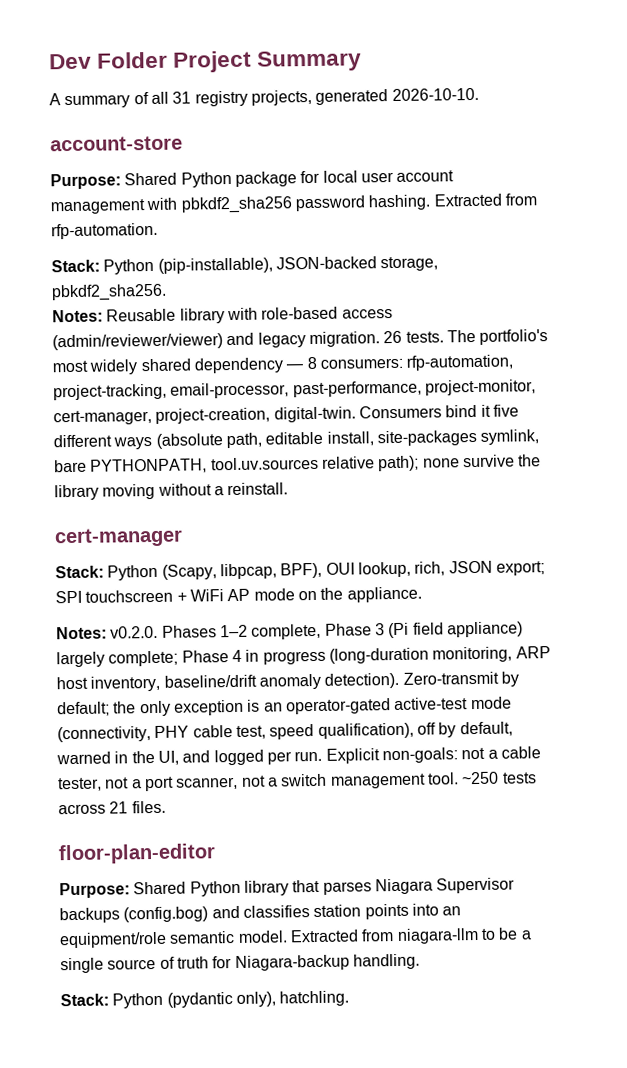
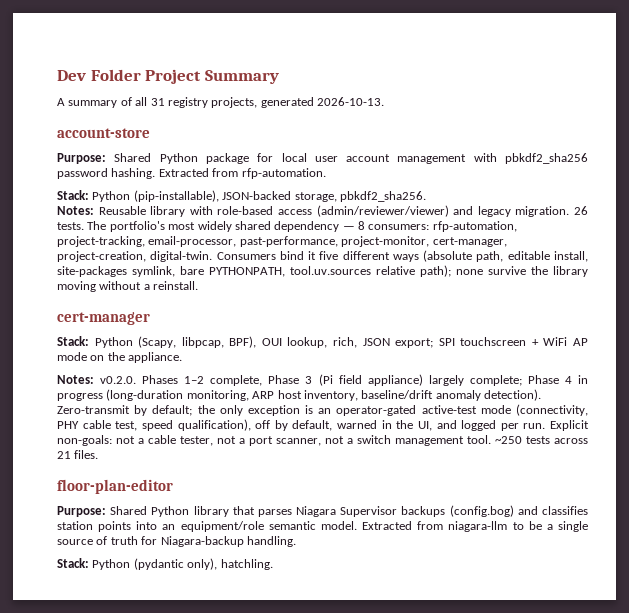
[391,87,479,101] 2026-10-10. -> [317,97,384,106] 2026-10-13.

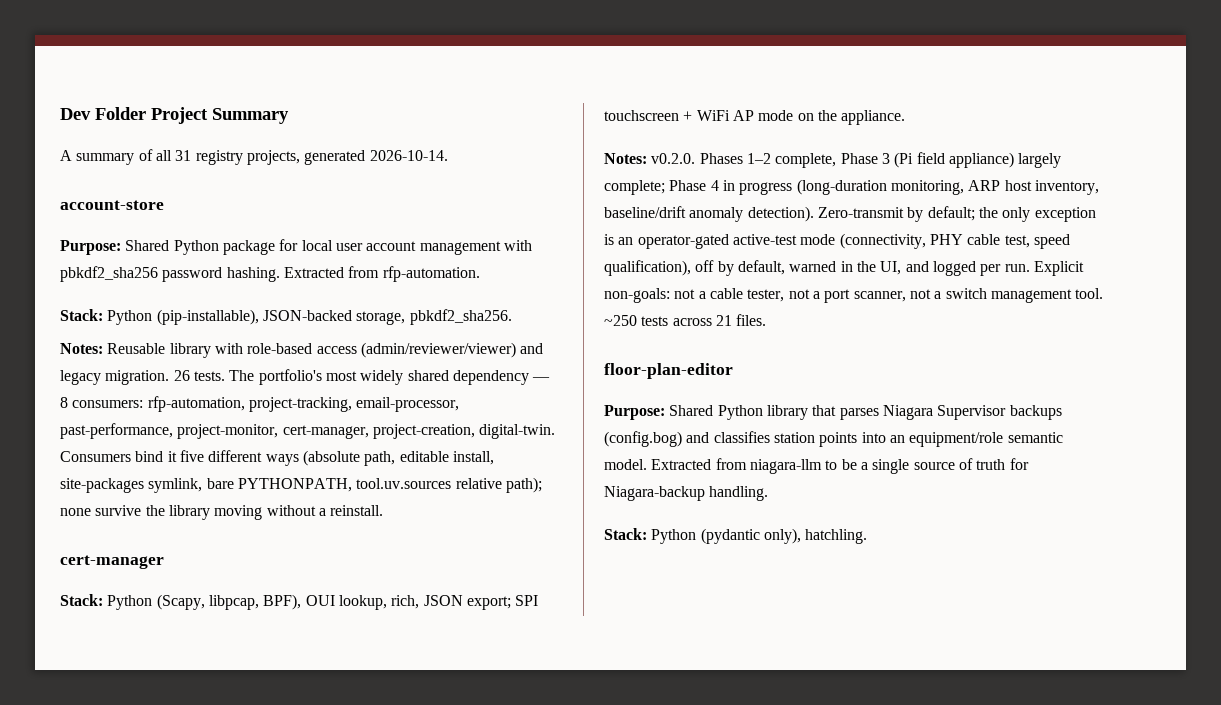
[317,97,384,106] 2026-10-13. -> [369,150,448,161] 2026-10-14.

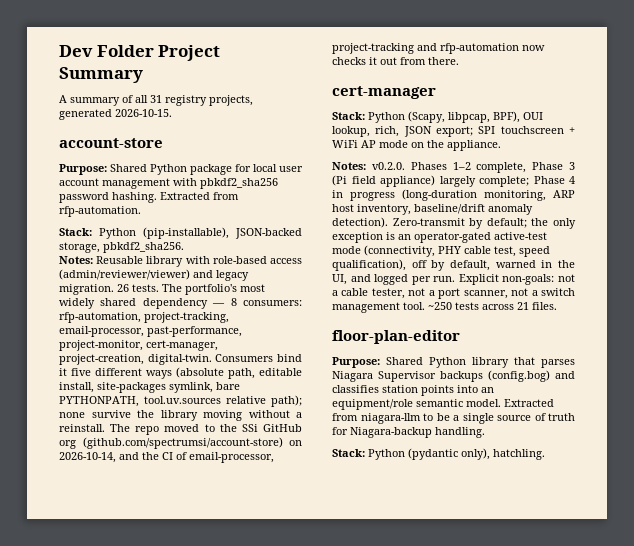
[369,150,448,161] 2026-10-14. -> [115,109,172,117] 2026-10-15.
(384, 510) none -> [110,424,302,435] [59,437,302,449] [59,452,274,463] [332,43,545,54] [332,57,459,65] The repo moved to the SSi GitHub org (github.com/spectrumsi/account-store) on 2026-10-14, and the CI of email-processor, project-tracking and rfp-automation now checks it out from there.

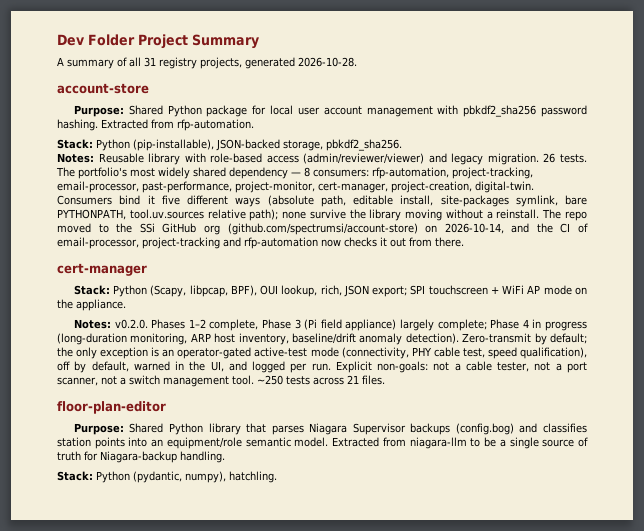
[115,109,172,117] 2026-10-15. -> [298,57,357,67] 2026-10-28.
[408,448,490,460] (pydantic only), -> [133,471,226,483] (pydantic, numpy),

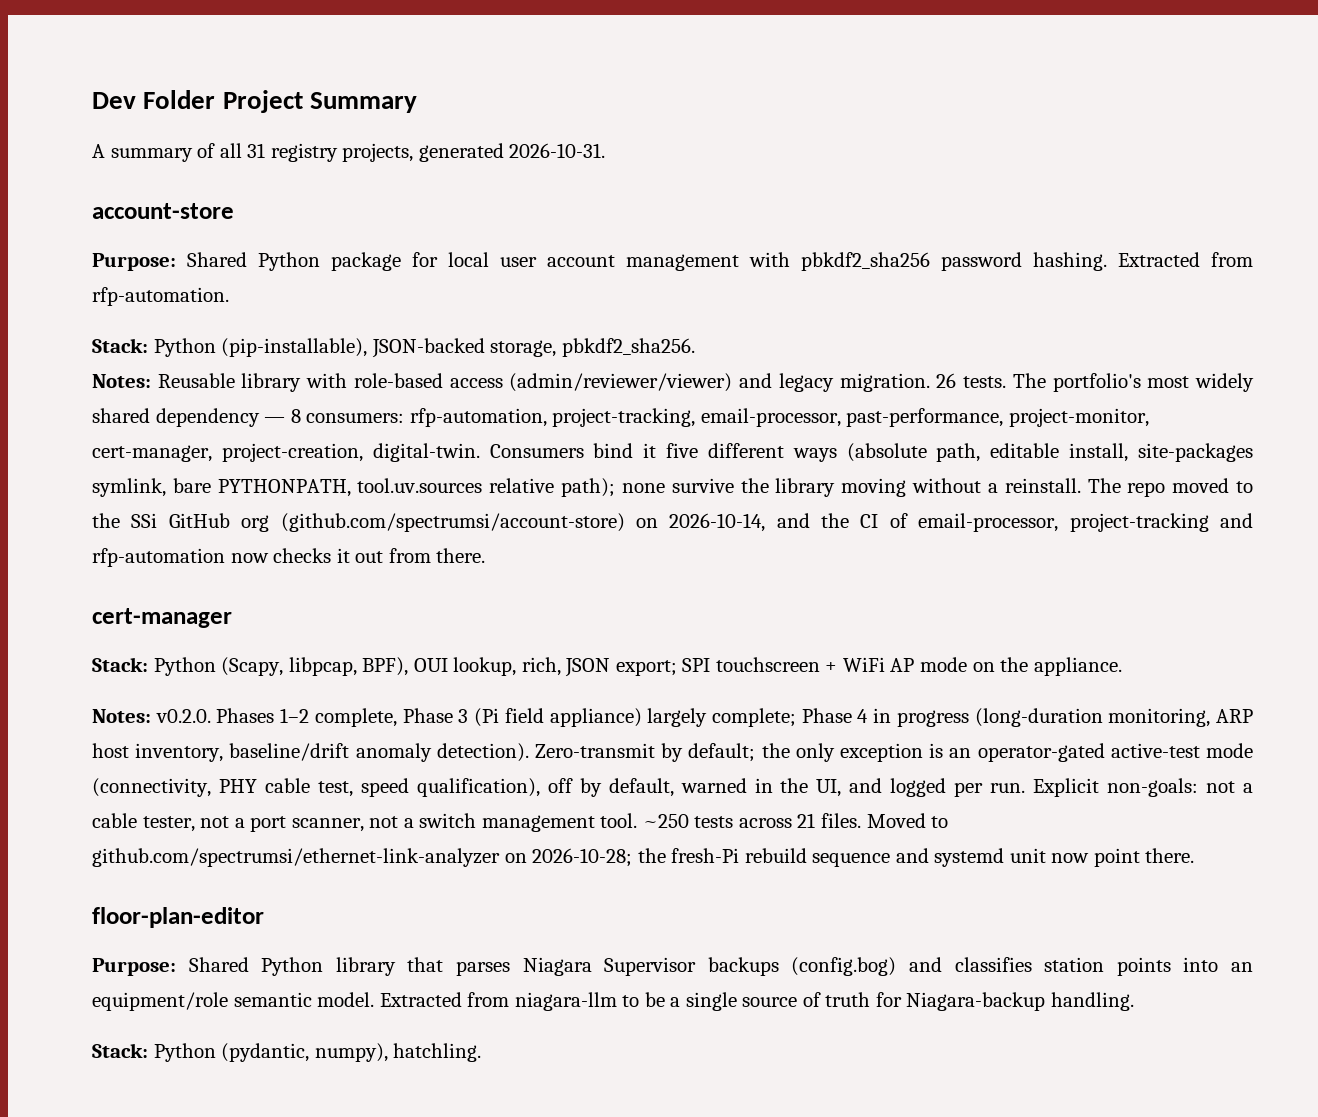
[298,57,357,67] 2026-10-28. -> [509,143,606,158] 2026-10-31.
(385, 380) none -> [866,813,949,828] [92,848,1195,867] Moved to github.com/spectrumsi/ethernet-link-analyzer on 2026-10-28; the fresh-Pi rebuild sequence and systemd unit now point there.

